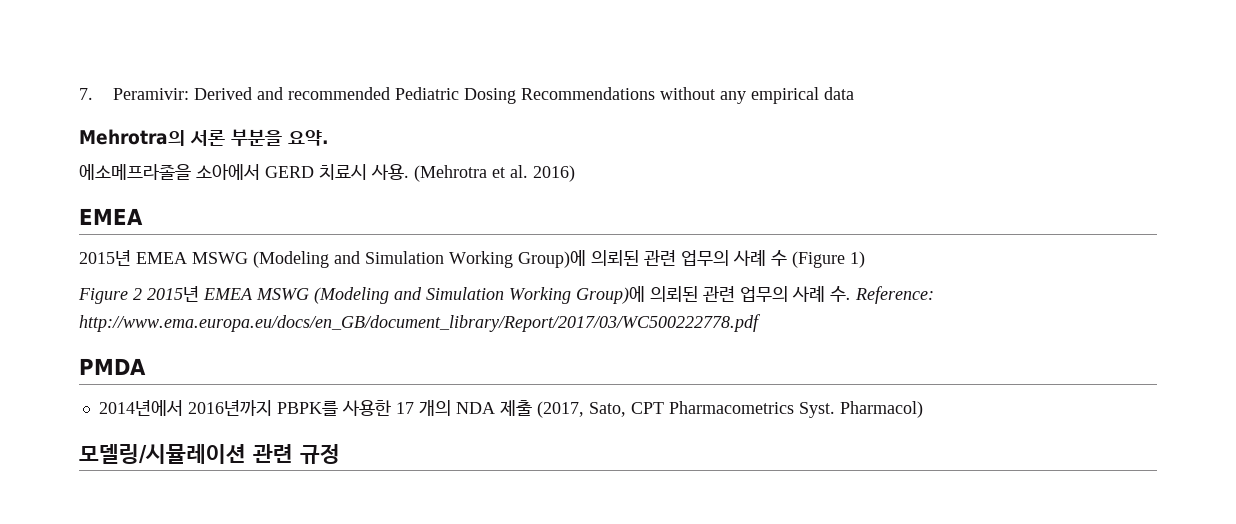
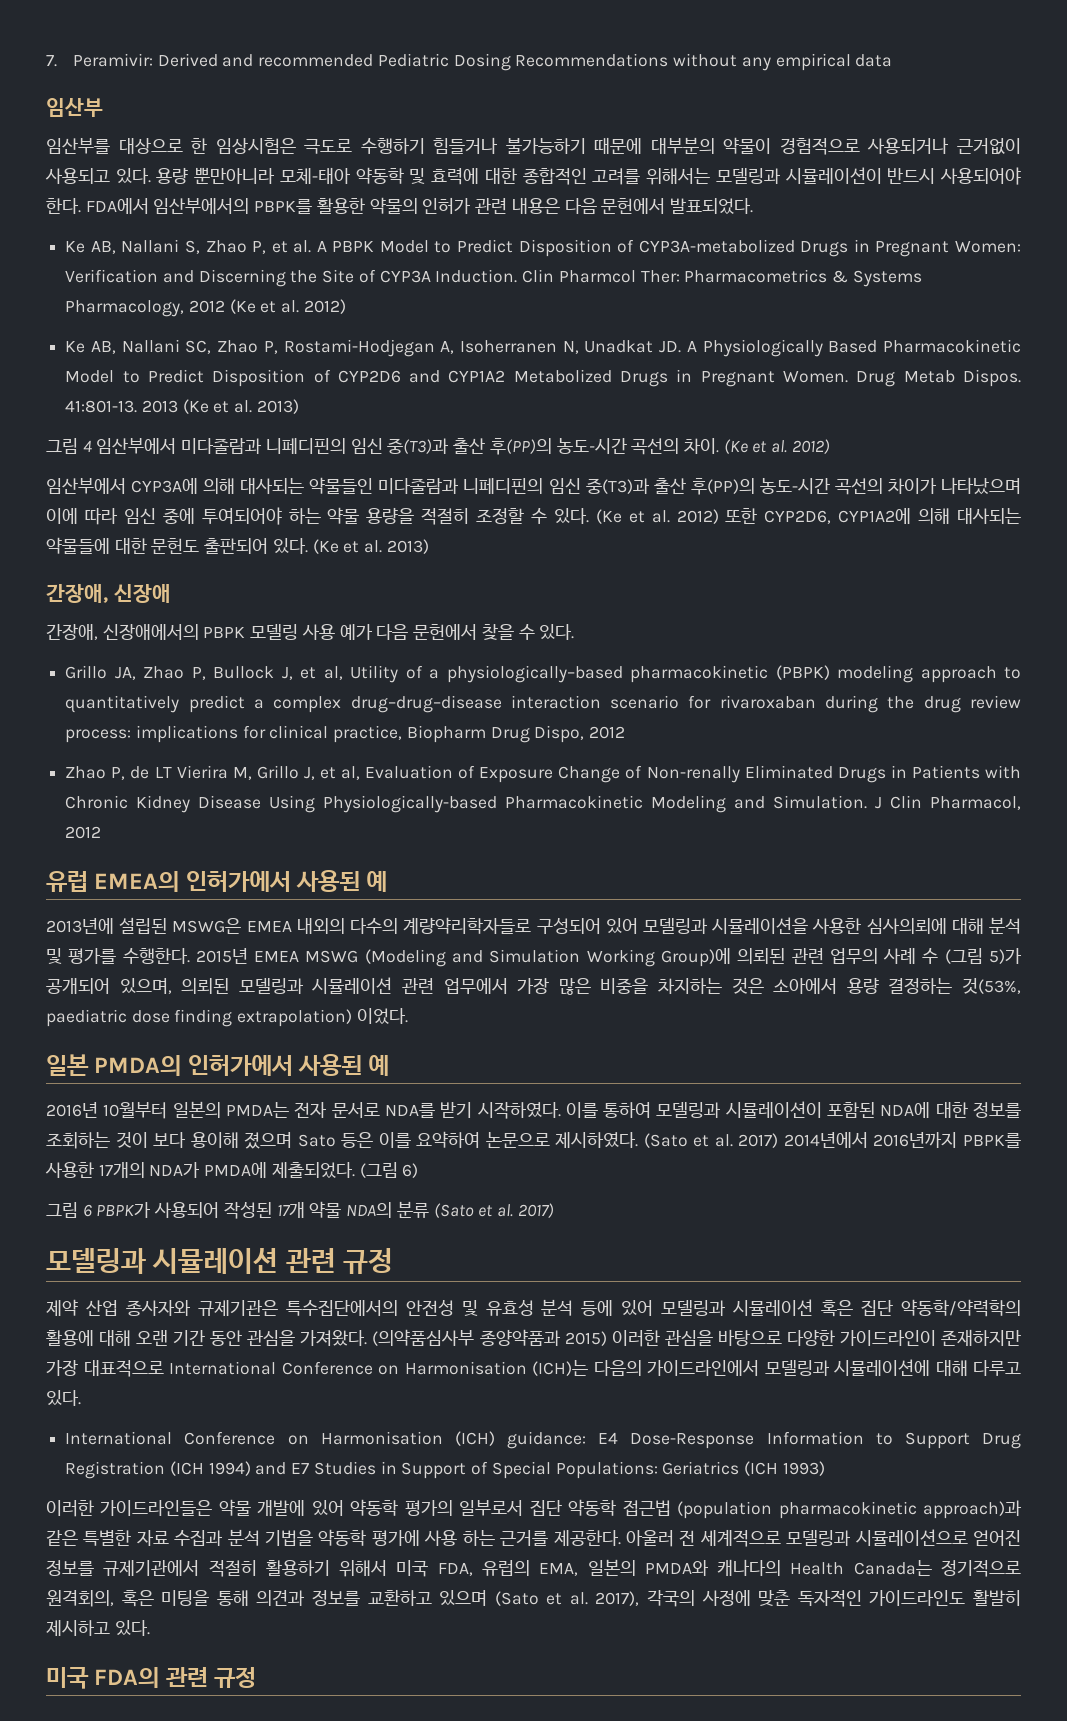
[79,129,329,146] [79,164,575,182] [79,208,143,225] Mehrotra의 서론 부분을 요약. // 에소메프라졸을 소아에서 GERD 치료시 사용. (Mehrotra et al. 2016) // EMEA // -> [46,98,103,117] [46,137,1022,155] [45,167,1022,185] [46,197,753,215] [65,239,1021,257] [65,269,922,287] [65,299,346,317] [65,339,1022,357] [65,369,1022,387] [65,399,299,414] [46,438,830,455] [46,477,1021,495] [46,507,1021,525] [46,537,429,554] [46,584,171,603] [46,624,575,640] [65,665,1021,683] [65,695,1021,713] [65,725,626,743] [65,765,1021,783] [65,795,1022,813] [65,826,102,839] [46,870,388,892] [46,917,1021,934] [46,948,190,964] 임산부 // 임산부를 대상으로 한 임상시험은 극도로 수행하기 힘들거나 불가능하기 때문에 대부분의 약물이 경험적으로 사용되거나 근거없이 사용되고 있다. 용량 뿐만아니라 모체-태아 약동학 및 효력에 대한 종합적인 고려를 위해서는 모델링과 시뮬레이션이 반드시 사용되어야 한다. FDA에서 임산부에서의 PBPK를 활용한 약물의 인허가 관련 내용은 다음 문헌에서 발표되었다. // Ke AB, Nallani S, Zhao P, et al. A PBPK Model to Predict Disposition of CYP3A-metabolized Drugs in Pregnant Women: Verification and Discerning the Site of CYP3A Induction. Clin Pharmcol Ther: Pharmacometrics & Systems Pharmacology, 2012 (Ke et al. 2012) // Ke AB, Nallani SC, Zhao P, Rostami-Hodjegan A, Isoherranen N, Unadkat JD. A Physiologically Based Pharmacokinetic Model to Predict Disposition of CYP2D6 and CYP1A2 Metabolized Drugs in Pregnant Women. Drug Metab Dispos. 41:801-13. 2013 (Ke et al. 2013) // 그림 4 임산부에서 미다졸람과 니페디핀의 임신 중(T3)과 출산 후(PP)의 농도-시간 곡선의 차이. (Ke et al. 2012) // 임산부에서 CYP3A에 의해 대사되는 약물들인 미다졸람과 니페디핀의 임신 중(T3)과 출산 후(PP)의 농도-시간 곡선의 차이가 나타났으며 이에 따라 임신 중에 투여되어야 하는 약물 용량을 적절히 조정할 수 있다. (Ke et al. 2012) 또한 CYP2D6, CYP1A2에 의해 대사되는 약물들에 대한 문헌도 출판되어 있다. (Ke et al. 2013) // 간장애, 신장애 // 간장애, 신장애에서의 PBPK 모델링 사용 예가 다음 문헌에서 찾을 수 있다. // Grillo JA, Zhao P, Bullock J, et al, Utility of a physiologically–based pharmacokinetic (PBPK) modeling approach to quantitatively predict a complex drug–drug–disease interaction scenario for rivaroxaban during the drug review process: implications for clinical practice, Biopharm Drug Dispo, 2012 // Zhao P, de LT Vierira M, Grillo J, et al, Evaluation of Exposure Change of Non-renally Eliminated Drugs in Patients with Chronic Kidney Disease Using Physiologically-based Pharmacokinetic Modeling and Simulation. J Clin Pharmacol, 2012 // 유럽 EMEA의 인허가에서 사용된 예 // 2013년에 설립된 MSWG은 EMEA 내외의 다수의 계량약리학자들로 구성되어 있어 모델링과 시뮬레이션을 사용한 심사의뢰에 대해 분석 및 평가를 수행한다.
[792,251,865,268] [78,286,934,304] [79,314,761,332] [79,358,146,375] [98,400,923,418] [79,444,246,464] (Figure 1) // Figure 2 2015년 EMEA MSWG (Modeling and Simulation Working Group)에 의뢰된 관련 업무의 사례 수. Reference: http://www.ema.europa.eu/docs/en_GB/document_library/Report/2017/03/WC500222778.pdf // PMDA // 2014년에서 2016년까지 PBPK를 사용한 17 개의 NDA 제출 (2017, Sato, CPT Pharmacometrics Syst. Pharmacol) // 모델링/시뮬레이션 -> [944,948,1022,964] [46,977,1022,995] [46,1008,408,1027] [46,1054,390,1076] [46,1101,1021,1119] [46,1131,1021,1149] [45,1162,419,1179] [46,1201,554,1219] [46,1248,394,1274] [46,1299,1021,1317] [46,1329,1022,1347] [46,1359,1021,1377] [46,1390,81,1406] [65,1431,1021,1449] [65,1461,825,1479] [46,1499,1022,1519] [46,1529,1021,1547] [46,1559,1022,1577] [46,1589,1022,1607] [46,1620,150,1636] [46,1667,160,1689] (그림 5)가 공개되어 있으며, 의뢰된 모델링과 시뮬레이션 관련 업무에서 가장 많은 비중을 차지하는 것은 소아에서 용량 결정하는 것(53%, paediatric dose finding extrapolation) 이었다. // 일본 PMDA의 인허가에서 사용된 예 // 2016년 10월부터 일본의 PMDA는 전자 문서로 NDA를 받기 시작하였다. 이를 통하여 모델링과 시뮬레이션이 포함된 NDA에 대한 정보를 조회하는 것이 보다 용이해 졌으며 Sato 등은 이를 요약하여 논문으로 제시하였다. (Sato et al. 2017) 2014년에서 2016년까지 PBPK를 사용한 17개의 NDA가 PMDA에 제출되었다. (그림 6) // 그림 6 PBPK가 사용되어 작성된 17개 약물 NDA의 분류 (Sato et al. 2017) // 모델링과 시뮬레이션 관련 규정 // 제약 산업 종사자와 규제기관은 특수집단에서의 안전성 및 유효성 분석 등에 있어 모델링과 시뮬레이션 혹은 집단 약동학/약력학의 활용에 대해 오랜 기간 동안 관심을 가져왔다. (의약품심사부 종양약품과 2015) 이러한 관심을 바탕으로 다양한 가이드라인이 존재하지만 가장 대표적으로 International Conference on Harmonisation (ICH)는 다음의 가이드라인에서 모델링과 시뮬레이션에 대해 다루고 있다. // International Conference on Harmonisation (ICH) guidance: E4 Dose-Response Information to Support Drug Registration (ICH 1994) and E7 Studies in Support of Special Populations: Geriatrics (ICH 1993) // 이러한 가이드라인들은 약물 개발에 있어 약동학 평가의 일부로서 집단 약동학 접근법 (population pharmacokinetic approach)과 같은 특별한 자료 수집과 분석 기법을 약동학 평가에 사용 하는 근거를 제공한다. 아울러 전 세계적으로 모델링과 시뮬레이션으로 얻어진 정보를 규제기관에서 적절히 활용하기 위해서 미국 FDA, 유럽의 EMA, 일본의 PMDA와 캐나다의 Health Canada는 정기적으로 원격회의, 혹은 미팅을 통해 의견과 정보를 교환하고 있으며 (Sato et al. 2017), 각국의 사정에 맞춘 독자적인 가이드라인도 활발히 제시하고 있다. // 미국 FDA의

